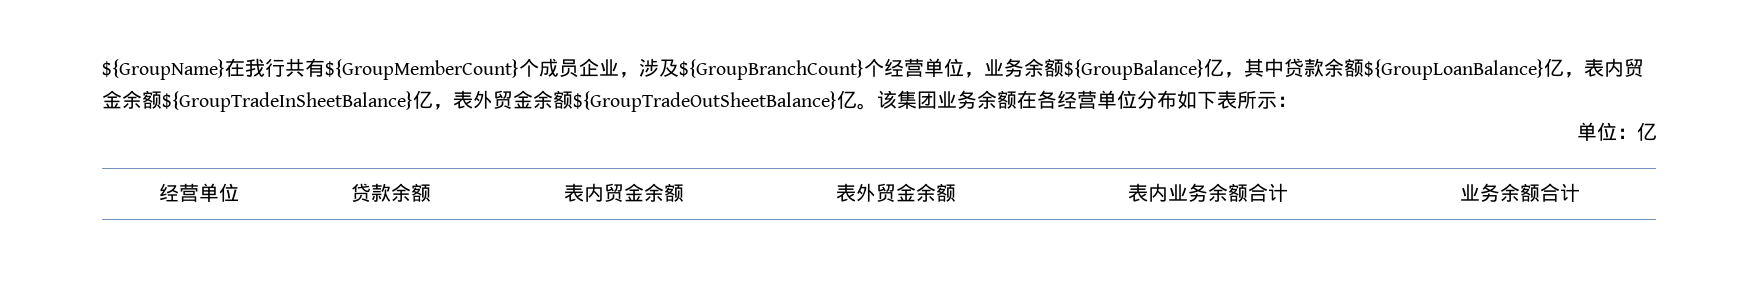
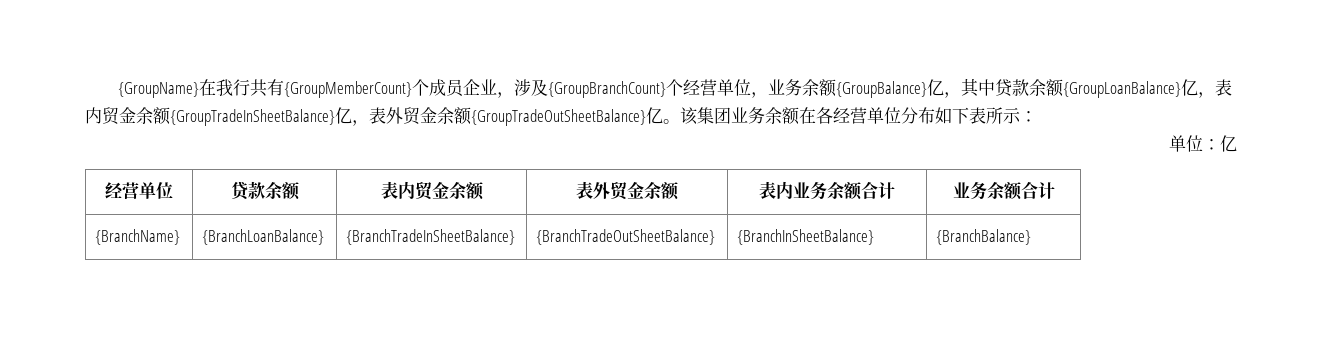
[102,59,225,80] ${GroupName} -> [117,82,199,98] {GroupName}
[325,59,519,80] ${GroupMemberCount} -> [283,81,412,98] {GroupMemberCount}
[679,59,864,80] ${GroupBranchCount} -> [547,81,666,98] {GroupBranchCount}
[1064,59,1204,80] ${GroupBalance} -> [835,81,927,98] {GroupBalance}
[1364,59,1544,80] ${GroupLoanBalance} -> [1062,81,1181,98] {GroupLoanBalance}
[162,91,413,112] ${GroupTradeInSheetBalance} -> [170,109,335,126] {GroupTradeInSheetBalance}
[573,91,837,112] ${GroupTradeOutSheetBalance} -> [470,109,646,126] {GroupTradeOutSheetBalance}
(1580, 192) none -> [95,229,181,245] [202,229,325,245] [346,229,516,245] [536,229,716,245] [737,229,875,245] [936,229,1032,245] // {BranchName} | {BranchLoanBalance} | {BranchTradeInSheetBalance} | {BranchTradeOutSheetBalance} | {BranchInSheetBalance} | {BranchBalance}

